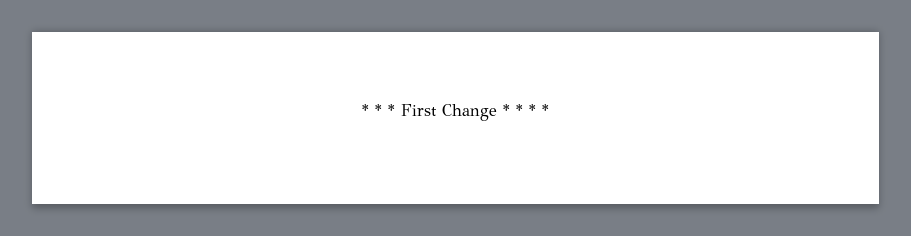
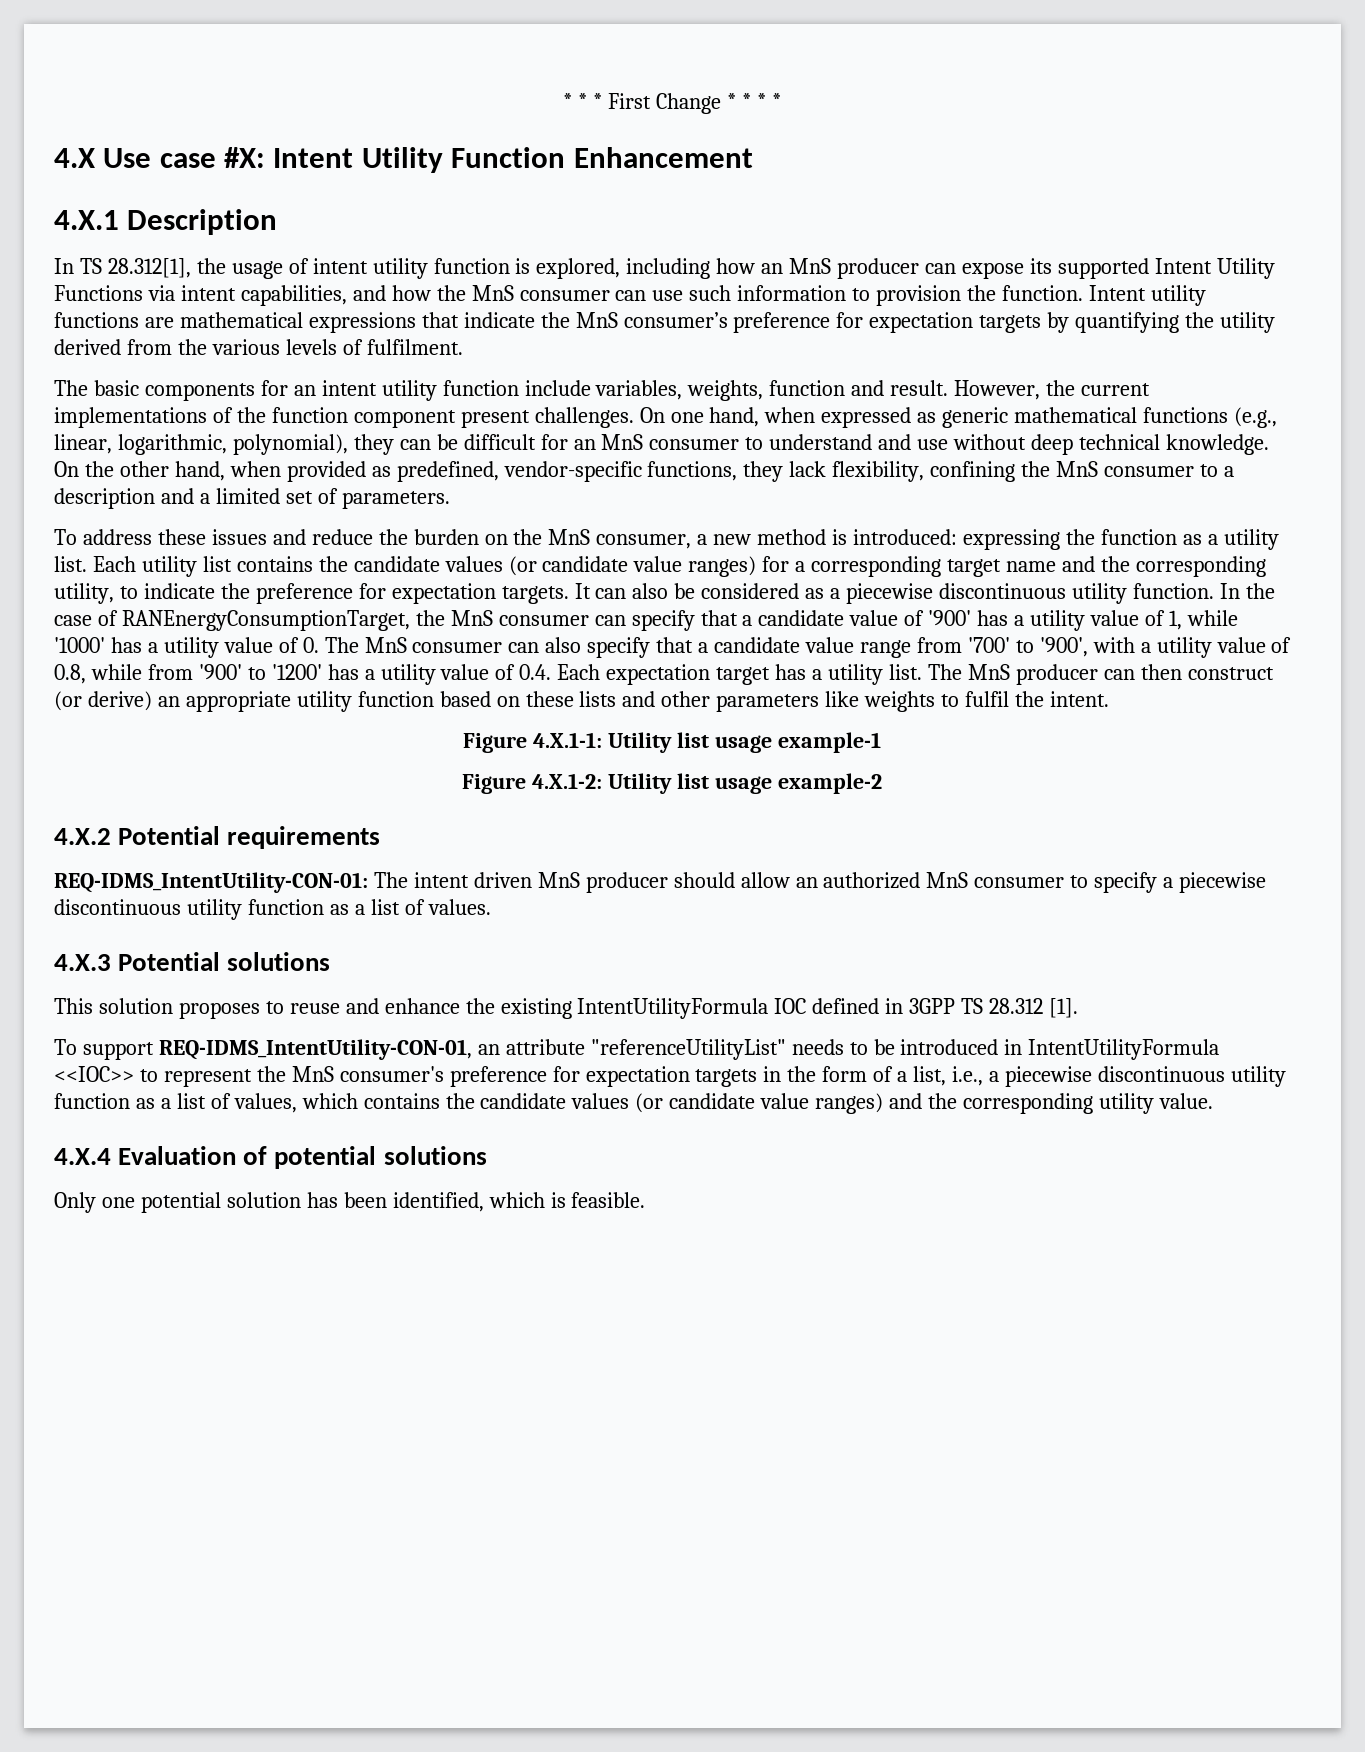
(549, 110) none -> [54,147,753,173] [54,209,278,235] [54,258,1275,279] [54,285,1206,306] [54,312,1276,333] [54,339,463,355] [54,380,1151,401] [54,407,1278,428] [54,434,1269,455] [54,461,1234,482] [54,488,450,509] [54,529,1279,550] [54,556,1266,577] [54,583,1275,604] [54,610,1238,631] [54,637,1292,658] [54,664,1274,685] [54,691,1109,712] [463,732,881,753] [462,773,882,794] [54,826,381,849] [54,872,1267,893] [54,899,491,920] [54,952,331,971] [54,998,1079,1019] [54,1039,1220,1060] [54,1066,1286,1087] [54,1093,1213,1114] [54,1146,487,1169] [54,1192,646,1213] // 4.X Use case #X: Intent Utility Function Enhancement // 4.X.1 Description // In TS 28.312[1], the usage of intent utility function is explored, including how an MnS producer can expose its supported Intent Utility Functions via intent capabilities, and how the MnS consumer can use such information to provision the function. Intent utility functions are mathematical expressions that indicate the MnS consumer’s preference for expectation targets by quantifying the utility derived from the various levels of fulfilment. // The basic components for an intent utility function include variables, weights, function and result. However, the current implementations of the function component present challenges. On one hand, when expressed as generic mathematical functions (e.g., linear, logarithmic, polynomial), they can be difficult for an MnS consumer to understand and use without deep technical knowledge. On the other hand, when provided as predefined, vendor-specific functions, they lack flexibility, confining the MnS consumer to a description and a limited set of parameters. // To address these issues and reduce the burden on the MnS consumer, a new method is introduced: expressing the function as a utility list. Each utility list contains the candidate values (or candidate value ranges) for a corresponding target name and the corresponding utility, to indicate the preference for expectation targets. It can also be considered as a piecewise discontinuous utility function. In the case of RANEnergyConsumptionTarget, the MnS consumer can specify that a candidate value of '900' has a utility value of 1, while '1000' has a utility value of 0. The MnS consumer can also specify that a candidate value range from '700' to '900', with a utility value of 0.8, while from '900' to '1200' has a utility value of 0.4. Each expectation target has a utility list. The MnS producer can then construct (or derive) an appropriate utility function based on these lists and other parameters like weights to fulfil the intent. // Figure 4.X.1-1: Utility list usage example-1 // Figure 4.X.1-2: Utility list usage example-2 // 4.X.2 Potential requirements // REQ-IDMS_IntentUtility-CON-01: The intent driven MnS producer should allow an authorized MnS consumer to specify a piecewise discontinuous utility function as a list of values. // 4.X.3 Potential solutions // This solution proposes to reuse and enhance the existing IntentUtilityFormula IOC defined in 3GPP TS 28.312 [1]. // To support REQ-IDMS_IntentUtility-CON-01, an attribute "referenceUtilityList" needs to be introduced in IntentUtilityFormula <<IOC>> to represent the MnS consumer's preference for expectation targets in the form of a list, i.e., a piecewise discontinuous utility function as a list of values, which contains the candidate values (or candidate value ranges) and the corresponding utility value. // 4.X.4 Evaluation of potential solutions // Only one potential solution has been identified, which is feasible.

